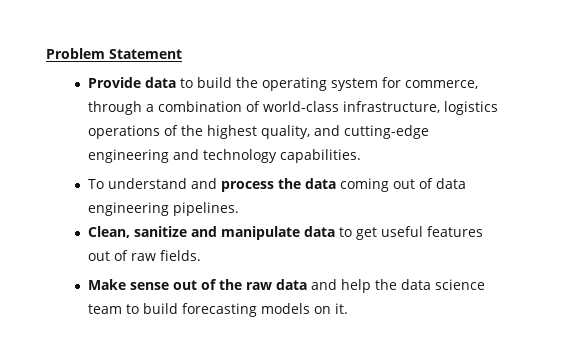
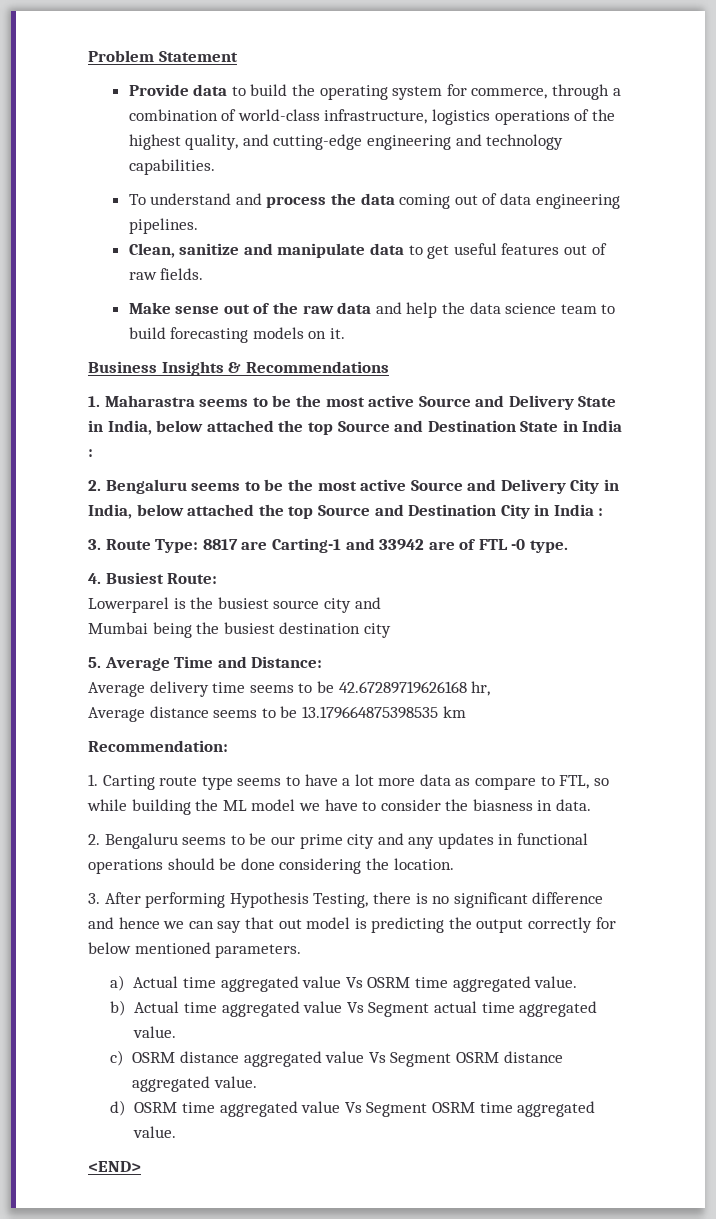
(348, 308) none -> [88,361,389,376] [88,395,617,410] [88,420,623,435] [88,449,93,457] [88,479,620,494] [88,504,604,519] [88,538,569,553] [88,572,218,584] [88,597,381,613] [88,622,391,638] [88,656,323,671] [88,681,491,697] [88,706,466,722] [88,740,228,752] [88,774,609,790] [87,799,592,815] [88,833,589,849] [88,858,454,874] [88,892,604,908] [88,917,616,933] [88,942,302,958] [109,975,578,992] [109,1000,598,1017] [133,1026,177,1038] [109,1050,563,1067] [132,1076,258,1092] [109,1100,596,1117] [133,1126,177,1138] [88,1161,141,1172] // Business Insights & Recommendations // 1. Maharastra seems to be the most active Source and Delivery State in India, below attached the top Source and Destination State in India : // 2. Bengaluru seems to be the most active Source and Delivery City in India, below attached the top Source and Destination City in India : // 3. Route Type: 8817 are Carting-1 and 33942 are of FTL -0 type. // 4. Busiest Route: // Lowerparel is the busiest source city and // Mumbai being the busiest destination city // 5. Average Time and Distance: // Average delivery time seems to be 42.67289719626168 hr, // Average distance seems to be 13.179664875398535 km // Recommendation: // 1. Carting route type seems to have a lot more data as compare to FTL, so while building the ML model we have to consider the biasness in data. // 2. Bengaluru seems to be our prime city and any updates in functional operations should be done considering the location. // 3. After performing Hypothesis Testing, there is no significant difference and hence we can say that out model is predicting the output correctly for below mentioned parameters. // a) Actual time aggregated value Vs OSRM time aggregated value. // b) Actual time aggregated value Vs Segment actual time aggregated value. // c) OSRM distance aggregated value Vs Segment OSRM distance aggregated value. // d) OSRM time aggregated value Vs Segment OSRM time aggregated value. // <END>

